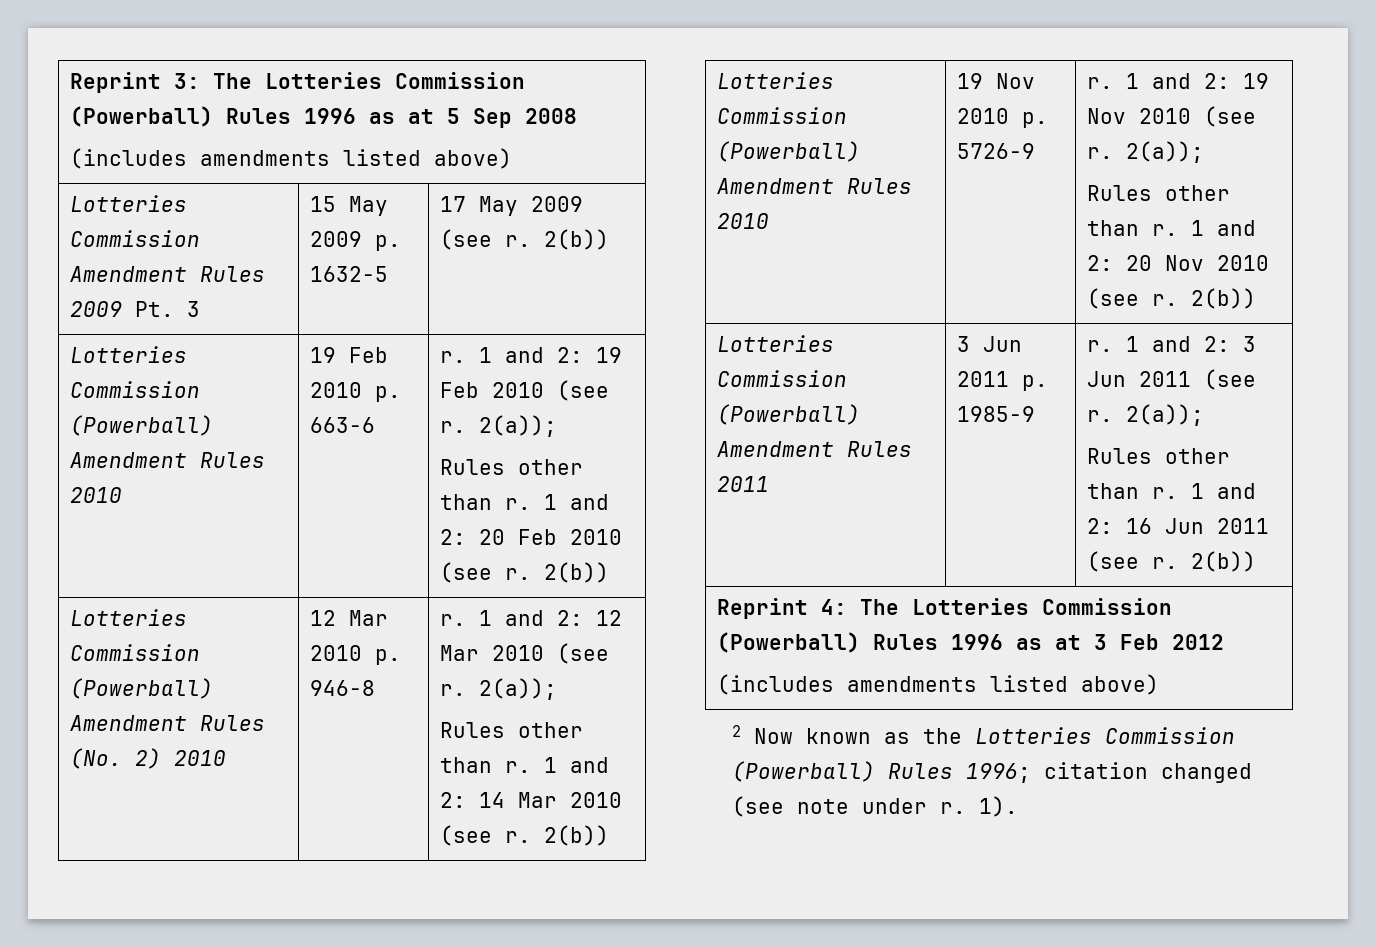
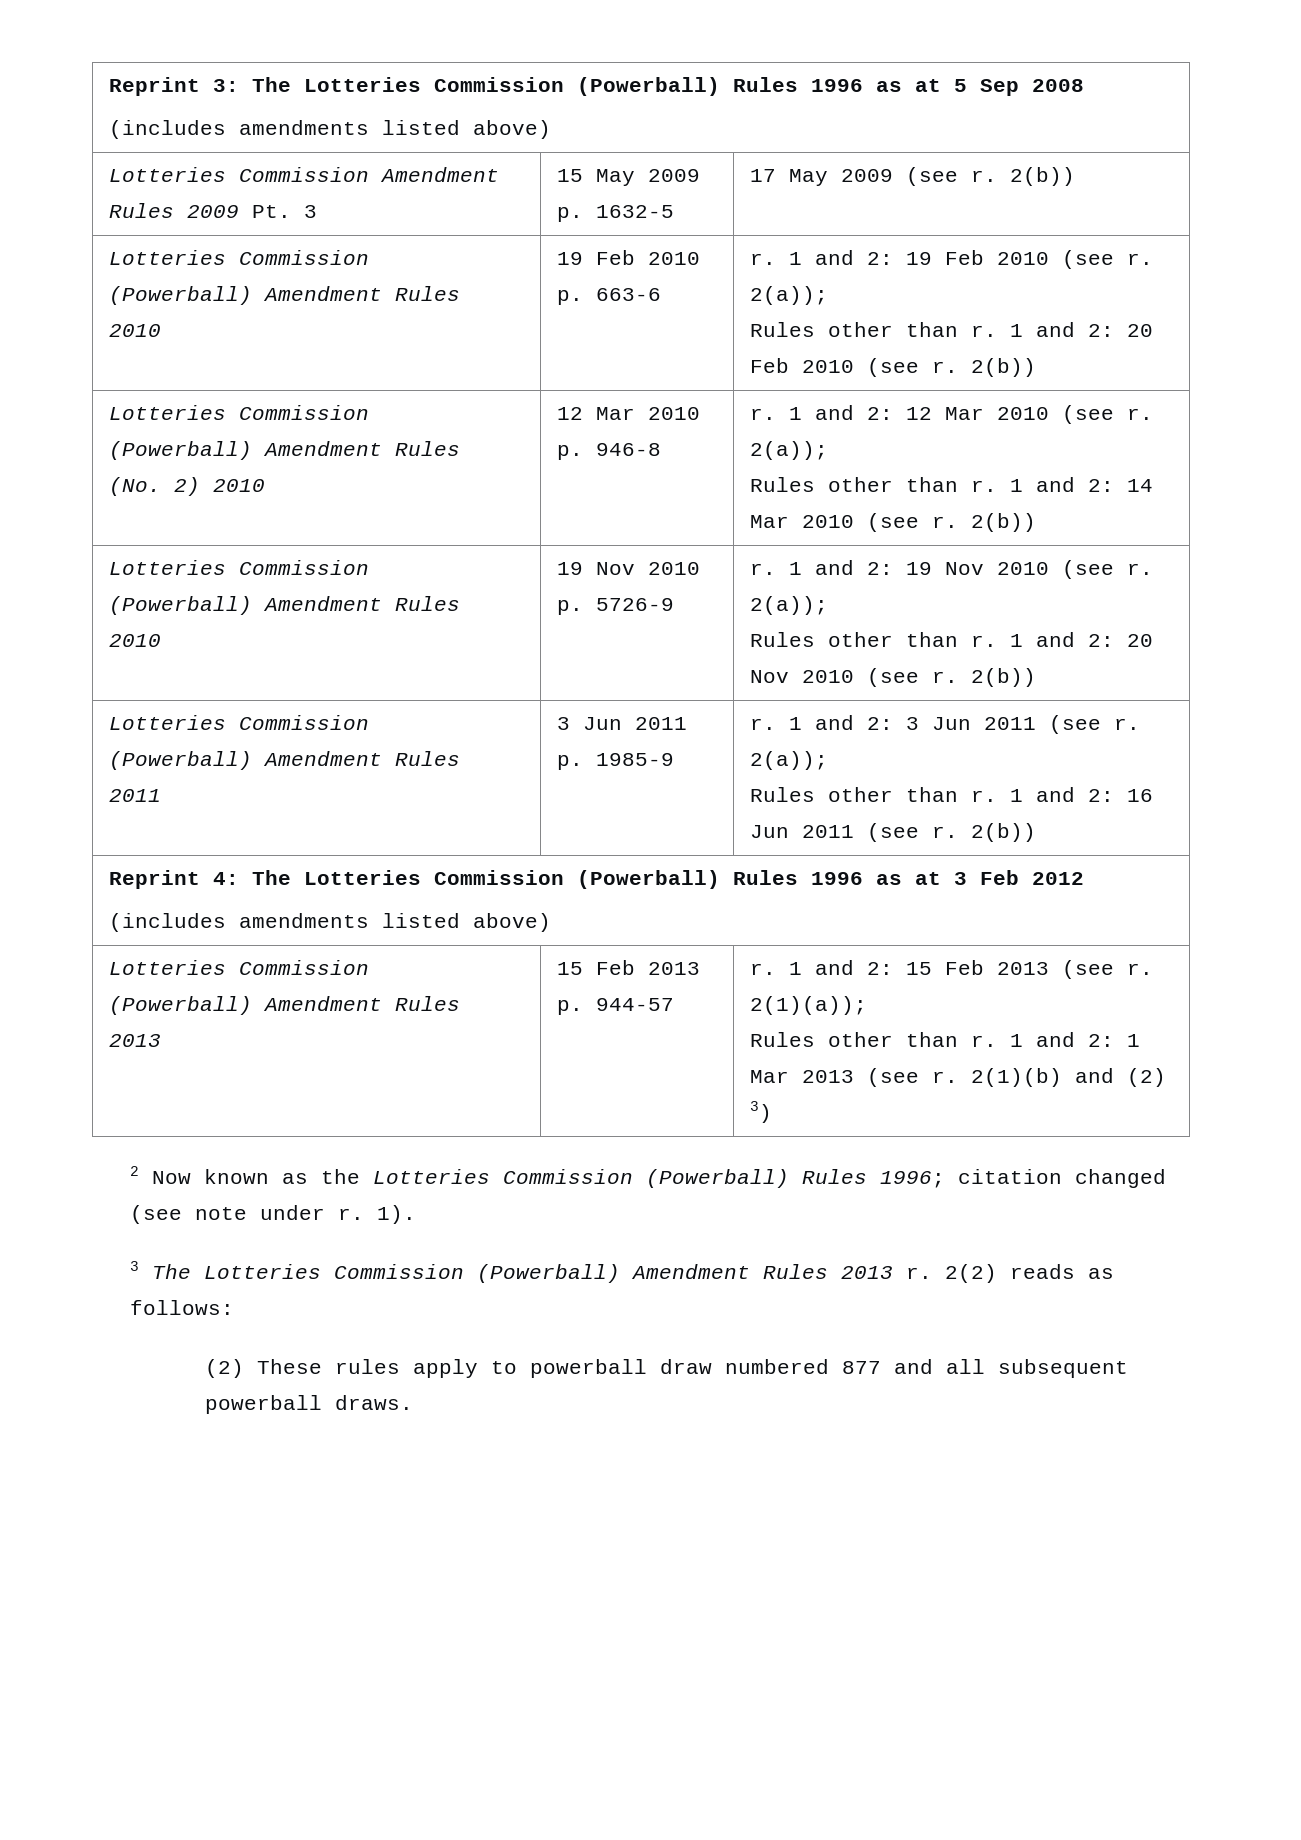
(1159, 684) none -> [108,960,369,975] [108,996,460,1015] [108,1034,161,1047] [556,960,700,975] [556,998,674,1015] [749,960,1153,979] [749,996,867,1015] [749,1032,1140,1047] [749,1068,1166,1087] [749,1101,772,1123] // Lotteries Commission (Powerball) Amendment Rules 2013 | 15 Feb 2013 p. 944-57 | r. 1 and 2: 15 Feb 2013 (see r. 2(1)(a)); // Rules other than r. 1 and 2: 1 Mar 2013 (see r. 2(1)(b) and (2) 3)
(1019, 806) none -> [129,1261,1114,1283] [129,1300,234,1315] [204,1359,1128,1378] [204,1395,413,1414] // 3 The Lotteries Commission (Powerball) Amendment Rules 2013 r. 2(2) reads as follows: // (2) These rules apply to powerball draw numbered 877 and all subsequent powerball draws.

